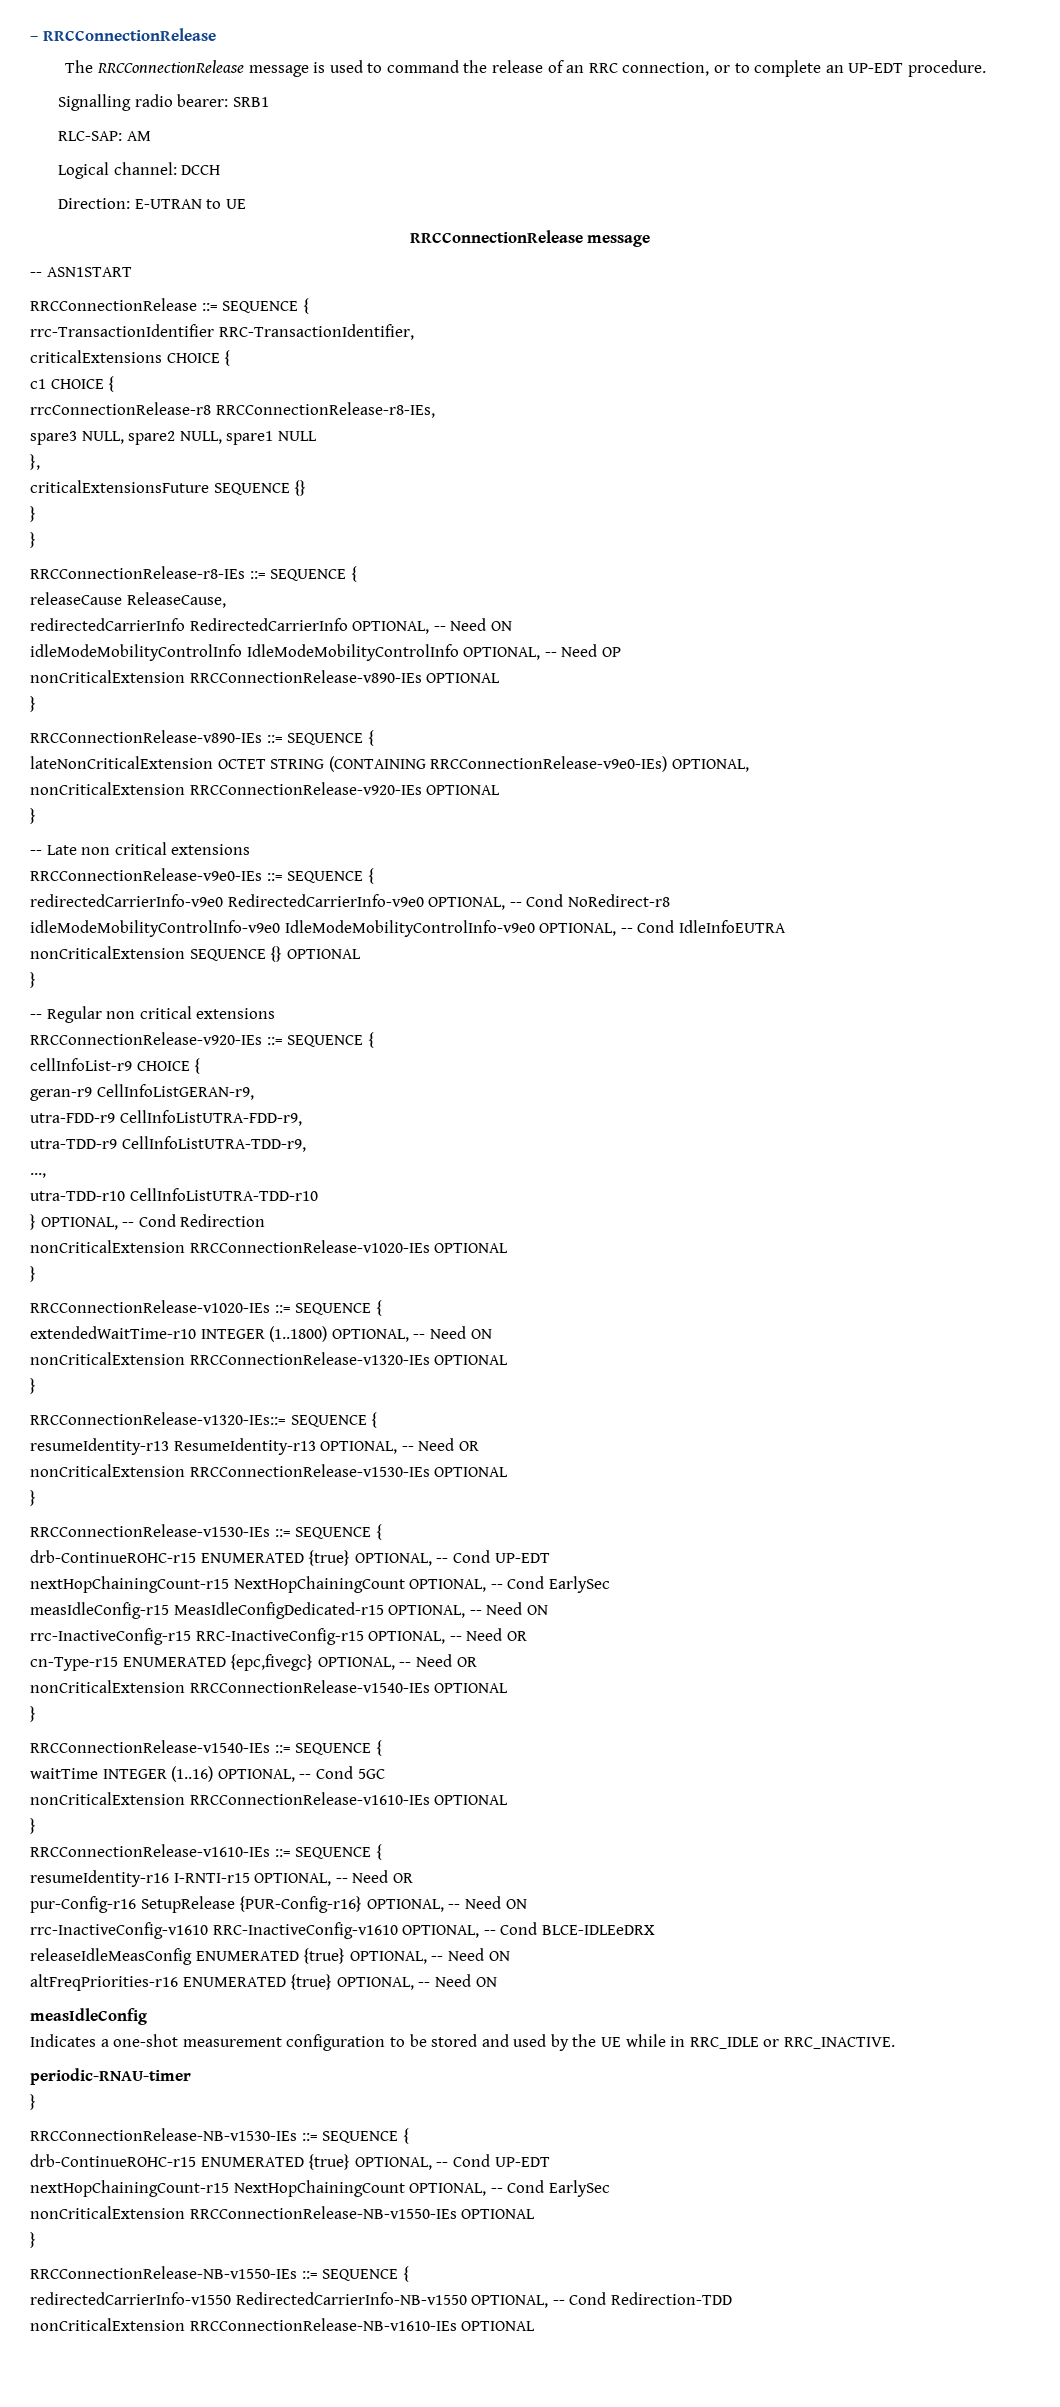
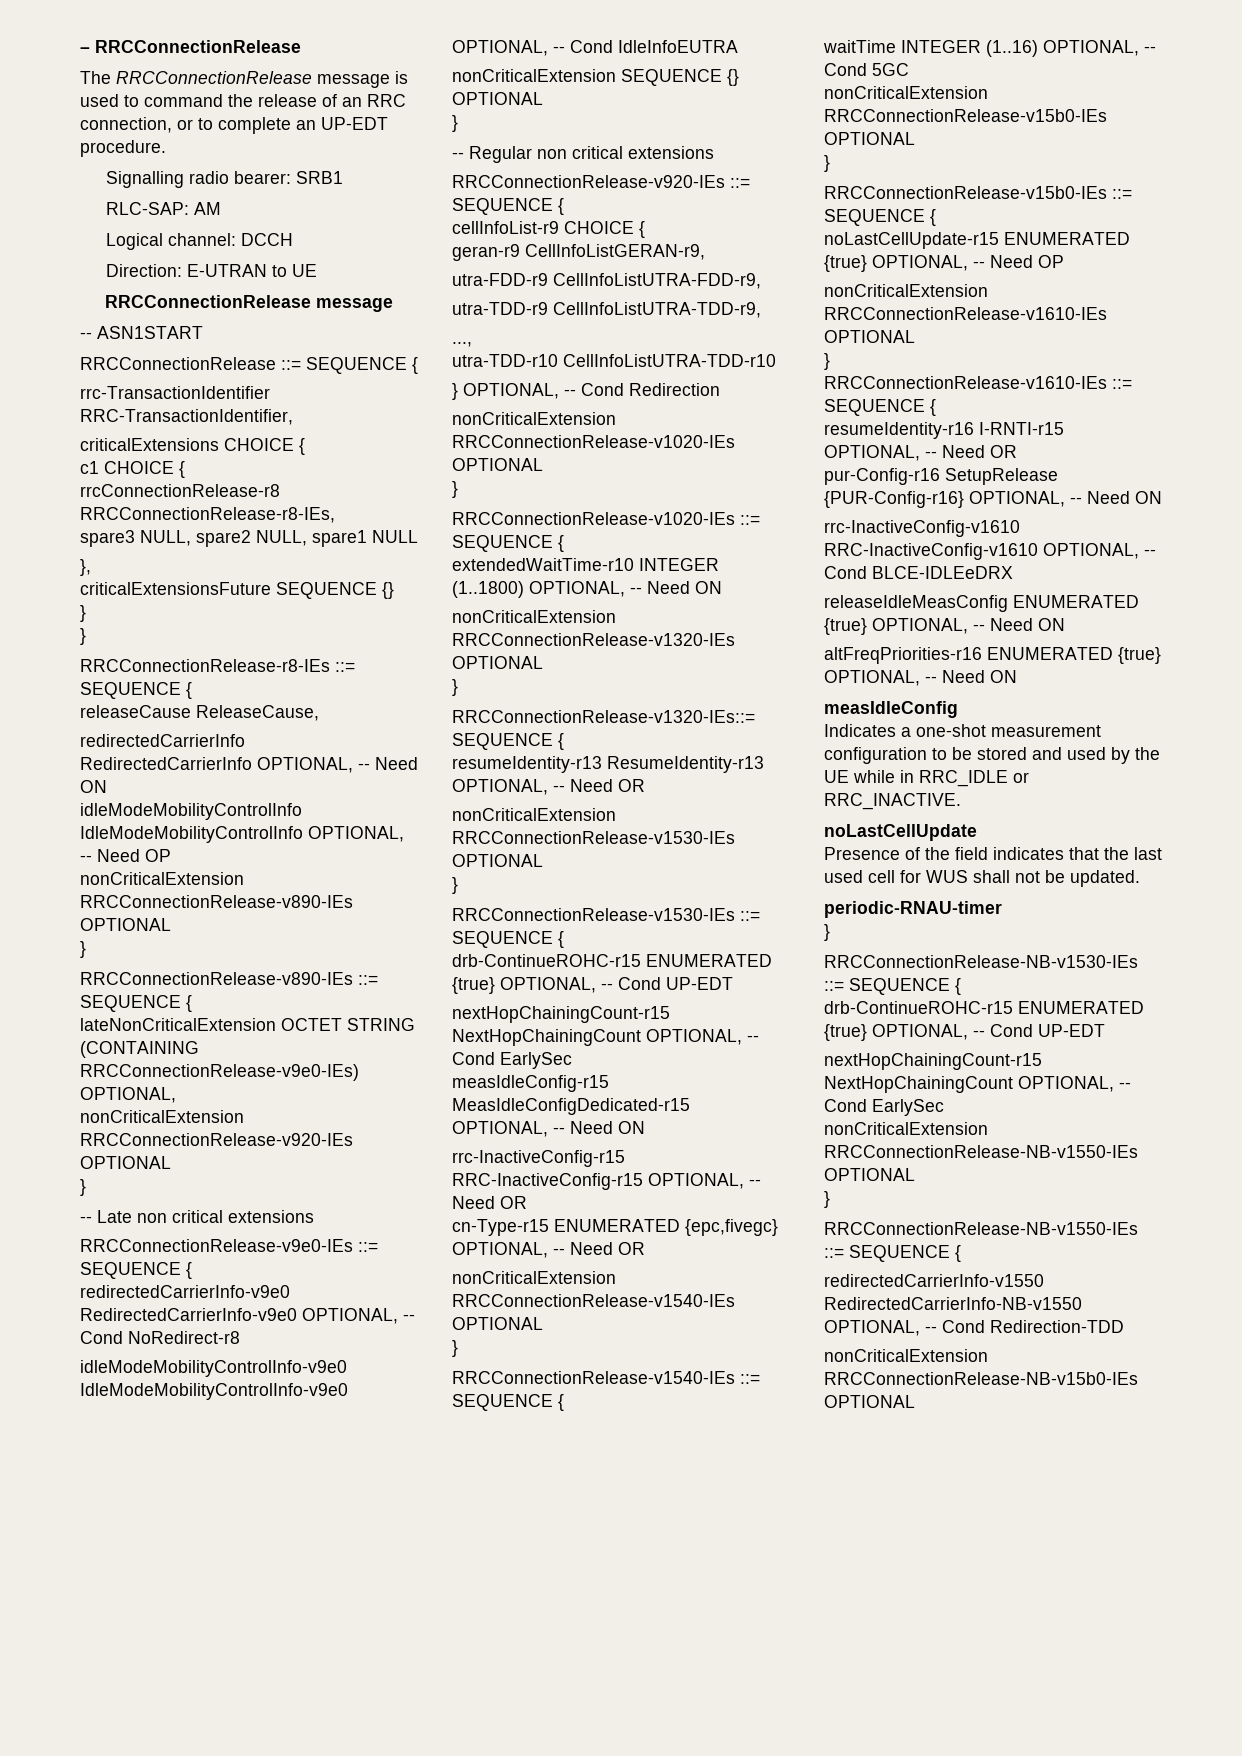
(385, 1774) none -> [824,86,988,99] [824,109,1107,122] [824,132,915,145] [824,155,830,172] [824,186,1132,199] [824,209,936,226] [824,232,1130,249] [824,255,1064,272] // nonCriticalExtension RRCConnectionRelease-v15b0-IEs OPTIONAL // } // RRCConnectionRelease-v15b0-IEs ::= SEQUENCE { // noLastCellUpdate-r15 ENUMERATED {true} OPTIONAL, -- Need OP
(896, 2043) none -> [824,824,977,841] [824,847,1162,860] [824,870,1140,887] // noLastCellUpdate // Presence of the field indicates that the last used cell for WUS shall not be updated.
[189,2318,457,2331] RRCConnectionRelease-NB-v1610-IEs -> [824,1372,1138,1385] RRCConnectionRelease-NB-v15b0-IEs

